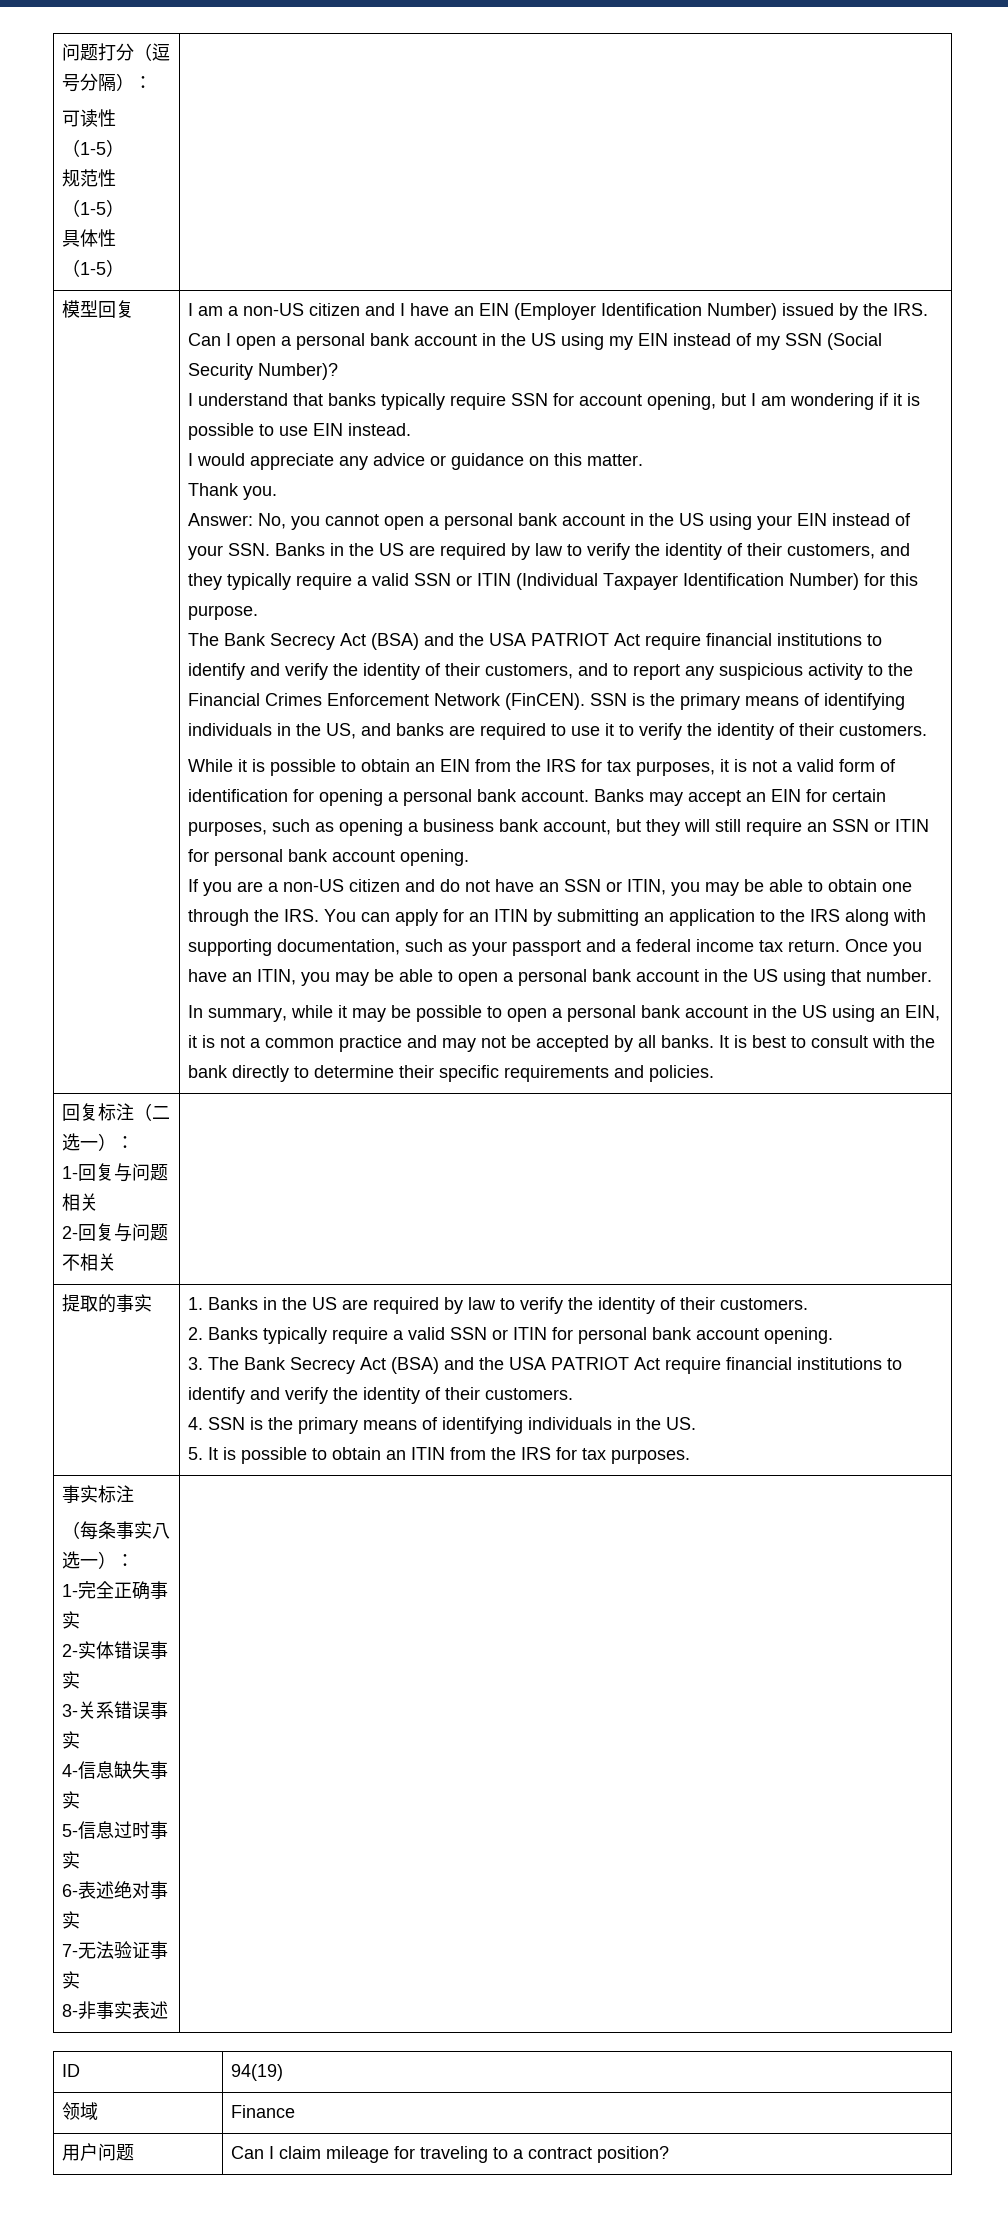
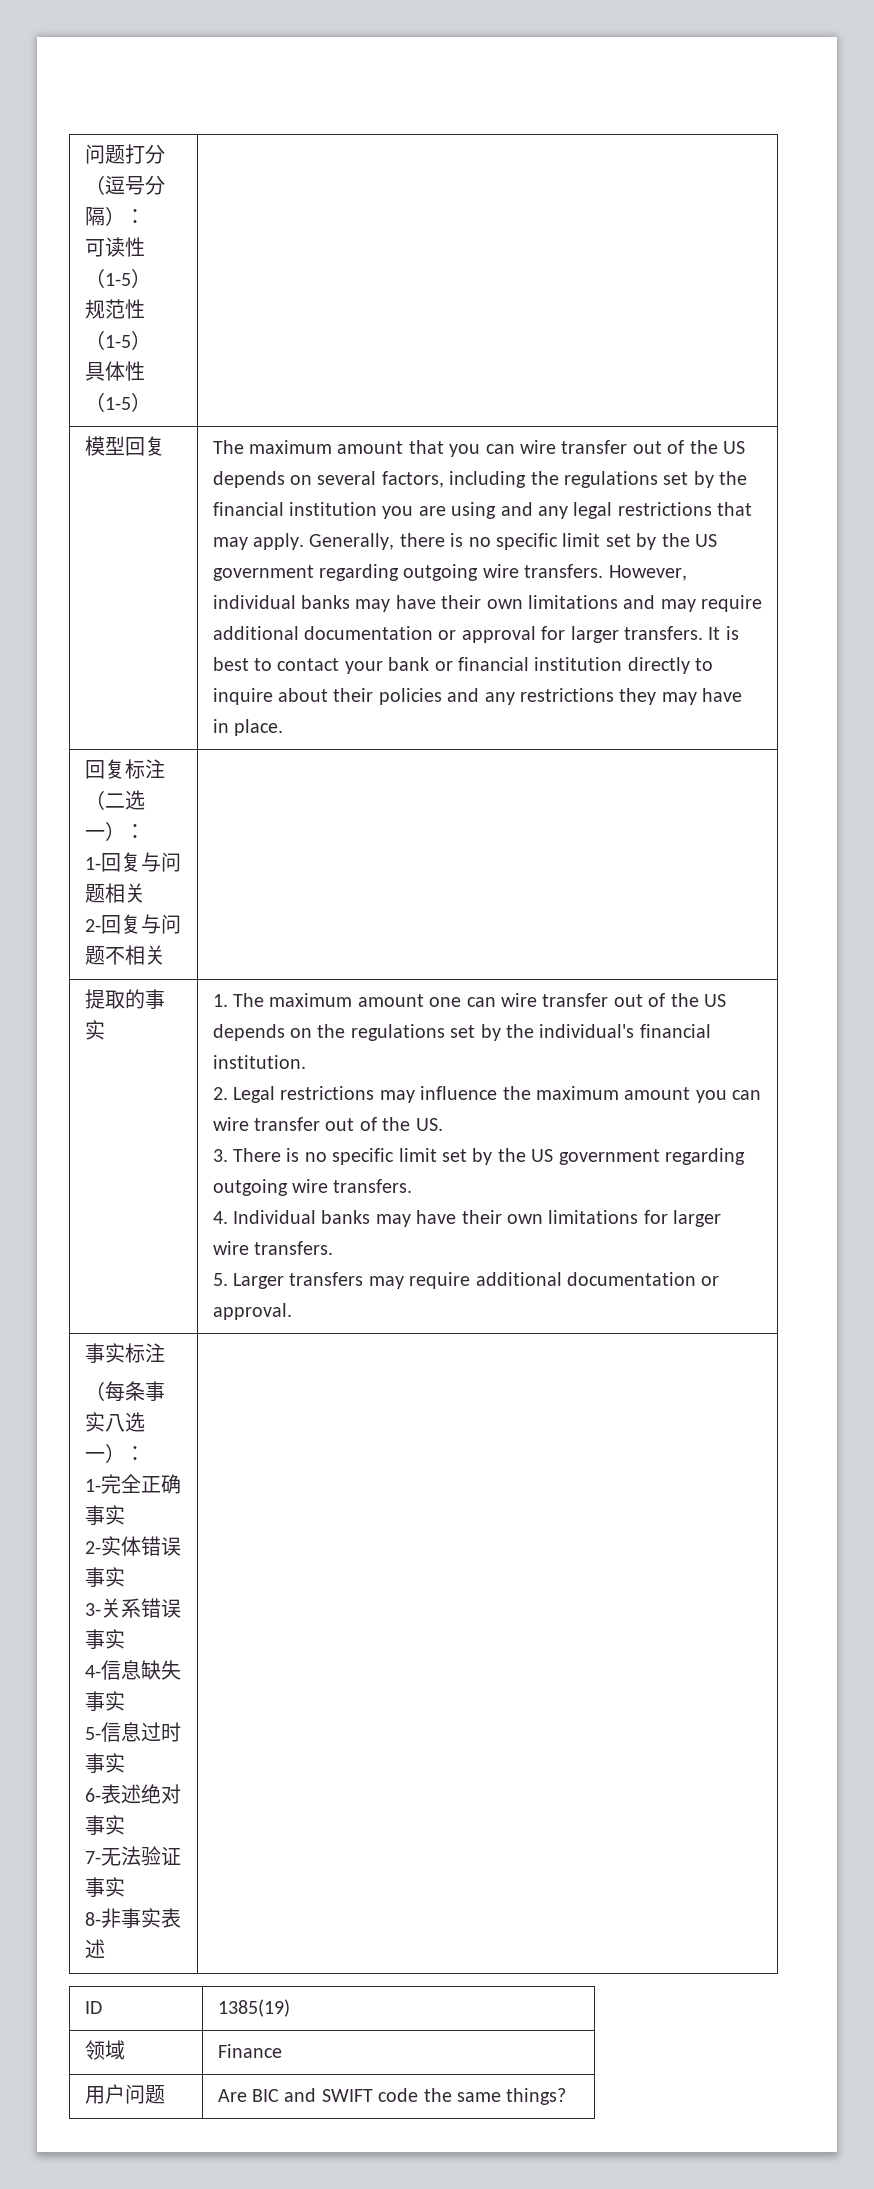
[187,303,928,320] [187,333,882,350] [187,363,338,380] [187,393,920,410] [187,423,411,440] [187,453,643,470] [187,483,277,500] [187,513,911,530] [187,543,910,560] [187,573,918,590] [187,605,258,620] [187,633,882,650] [187,663,913,680] [187,693,905,710] [187,723,927,740] [187,759,896,776] [187,789,886,806] [187,819,929,836] [187,849,469,866] [187,879,912,896] [187,909,926,926] [187,939,922,956] [187,969,932,986] [187,1005,940,1022] [187,1035,935,1052] [187,1065,714,1082] I am a non-US citizen and I have an EIN (Employer Identification Number) issued by the IRS. Can I open a personal bank account in the US using my EIN instead of my SSN (Social Security Number)? // I understand that banks typically require SSN for account opening, but I am wondering if it is possible to use EIN instead. // I would appreciate any advice or guidance on this matter. // Thank you. // Answer: No, you cannot open a personal bank account in the US using your EIN instead of your SSN. Banks in the US are required by law to verify the identity of their customers, and they typically require a valid SSN or ITIN (Individual Taxpayer Identification Number) for this purpose. // The Bank Secrecy Act (BSA) and the USA PATRIOT Act require financial institutions to identify and verify the identity of their customers, and to report any suspicious activity to the Financial Crimes Enforcement Network (FinCEN). SSN is the primary means of identifying individuals in the US, and banks are required to use it to verify the identity of their customers. // While it is possible to obtain an EIN from the IRS for tax purposes, it is not a valid form of identification for opening a personal bank account. Banks may accept an EIN for certain purposes, such as opening a business bank account, but they will still require an SSN or ITIN for personal bank account opening. // If you are a non-US citizen and do not have an SSN or ITIN, you may be able to obtain one through the IRS. You can apply for an ITIN by submitting an application to the IRS along with supporting documentation, such as your passport and a federal income tax return. Once you have an ITIN, you may be able to open a personal bank account in the US using that number. // In summary, while it may be possible to open a personal bank account in the US using an EIN, it is not a common practice and may not be accepted by all banks. It is best to consult with the bank directly to determine their specific requirements and policies. -> [212,440,745,457] [212,471,748,488] [212,502,753,519] [212,533,717,550] [212,564,687,581] [212,595,763,612] [212,626,739,643] [212,657,714,674] [212,688,743,705] [212,719,283,736] The maximum amount that you can wire transfer out of the US depends on several factors, including the regulations set by the financial institution you are using and any legal restrictions that may apply. Generally, there is no specific limit set by the US government regarding outgoing wire transfers. However, individual banks may have their own limitations and may require additional documentation or approval for larger transfers. It is best to contact your bank or financial institution directly to inquire about their policies and any restrictions they may have in place.
[207,1297,808,1314] [187,1327,833,1344] [187,1357,902,1374] [187,1387,573,1404] [187,1417,696,1434] [187,1447,690,1464] Banks in the US are required by law to verify the identity of their customers. // 2. Banks typically require a valid SSN or ITIN for personal bank account opening. // 3. The Bank Secrecy Act (BSA) and the USA PATRIOT Act require financial institutions to identify and verify the identity of their customers. // 4. SSN is the primary means of identifying individuals in the US. // 5. It is possible to obtain an ITIN from the IRS for tax purposes. -> [232,993,726,1007] [212,1024,711,1041] [212,1055,306,1069] [212,1086,762,1103] [212,1117,443,1131] [212,1148,745,1165] [212,1179,413,1196] [212,1210,722,1227] [212,1241,333,1255] [212,1272,720,1289] [212,1303,292,1320] The maximum amount one can wire transfer out of the US depends on the regulations set by the individual's financial institution. // 2. Legal restrictions may influence the maximum amount you can wire transfer out of the US. // 3. There is no specific limit set by the US government regarding outgoing wire transfers. // 4. Individual banks may have their own limitations for larger wire transfers. // 5. Larger transfers may require additional documentation or approval.
[230,2064,283,2081] 94(19) -> [217,1999,290,2017] 1385(19)
[230,2146,669,2163] Can I claim mileage for traveling to a contract position? -> [217,2088,567,2105] Are BIC and SWIFT code the same things?

